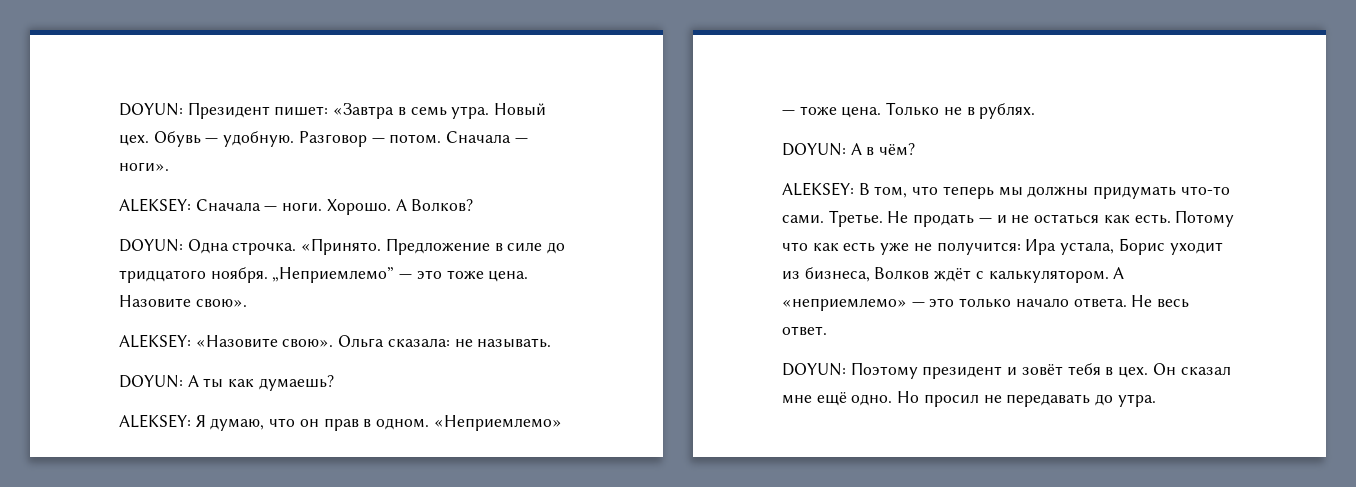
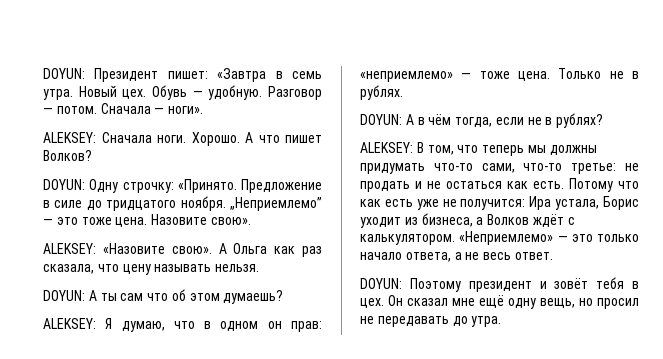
[264,206,278,211] — -> (152, 137) none
(407, 205) none -> [258,135,322,143] что пишет
[187,239,297,255] Одна строчка. -> [89,179,174,193] Одну строчку:
[338,335,552,348] Ольга сказала: не называть. -> [218,243,322,257] [43,264,260,275] А Ольга как раз сказала, что цену называть нельзя.
[228,379,255,387] как -> [120,289,220,301] сам что об этом
[299,415,562,431] он прав в одном. «Неприемлемо» -> [204,321,322,332] [360,71,453,82] в одном он прав: «неприемлемо»
[879,143,916,156] чём? -> [428,113,604,128] чём тогда, если не в рублях?
[782,210,992,227] сами. Третье. Не продать — -> [481,163,639,174] [360,181,410,192] сами, что-то третье: не продать
(870, 274) none -> [476,217,484,225] а
[1113,267,1125,279] [782,298,907,311] А «неприемлемо» -> [459,231,554,245] «Неприемлемо»
[1073,295,1153,308] ответа. Не -> [405,252,480,262] ответа, а не
[851,391,920,406] одно. Но -> [508,298,593,309] одну вещь, но

